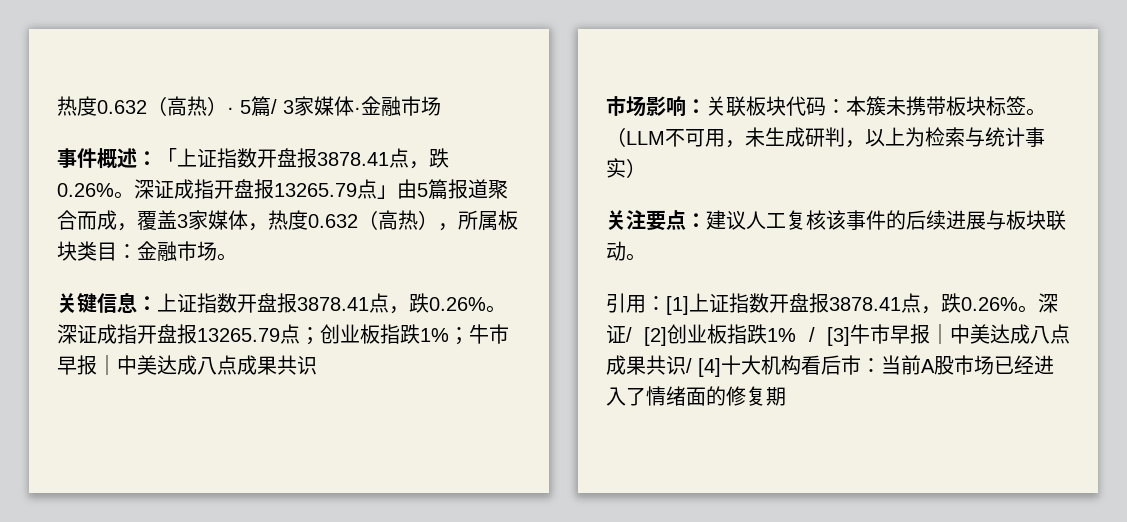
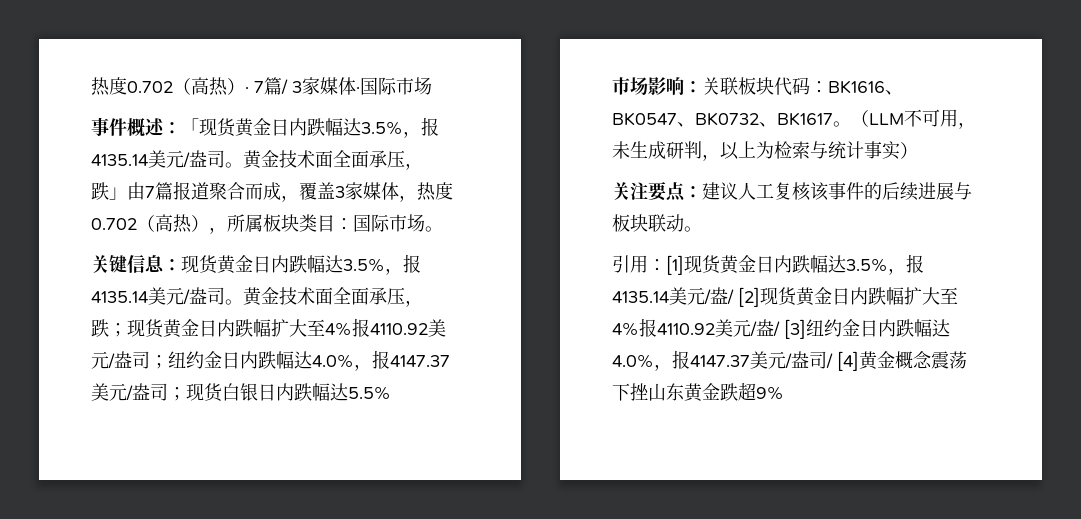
[57,96,147,116] 热度0.632 -> [91,77,173,96] 热度0.702
[240,100,251,114] 5 -> [254,81,264,93] 7
[361,96,401,116] 金融 -> [360,77,397,95] 国际
[177,148,449,169] [57,179,428,199] 上证指数开盘报3878.41点，跌0.26%。深证成指开盘报13265.79点」由5 -> [199,117,439,138] [91,150,423,170] [91,182,155,200] 现货黄金日内跌幅达3.5%，报4135.14美元/盎司。黄金技术面全面承压，跌」由7
[308,214,358,228] 0.632 -> [91,218,137,230] 0.702
[137,241,177,261] 金融 -> [353,214,390,232] 国际
[157,293,506,314] [57,324,509,345] [57,355,317,376] 上证指数开盘报3878.41点，跌0.26%。深证成指开盘报13265.79点；创业板指跌1%；牛市早报｜中美达成八点成果共识 -> [181,254,421,275] [91,287,423,307] [91,318,446,338] [91,350,450,371] [91,383,391,402] 现货黄金日内跌幅达3.5%，报4135.14美元/盎司。黄金技术面全面承压，跌；现货黄金日内跌幅扩大至4%报4110.92美元/盎司；纽约金日内跌幅达4.0%，报4147.37美元/盎司；现货白银日内跌幅达5.5%
[846,96,1026,116] 本簇未携带板块标签 -> [828,80,903,95] [612,112,833,127] BK1616、BK0547、BK0732、BK1617
[689,293,1058,314] [606,324,1070,346] [606,355,1054,377] [606,386,786,406] 上证指数开盘报3878.41点，跌0.26%。深证/ [2]创业板指跌1% / [3]牛市早报｜中美达成八点成果共识/ [4]十大机构看后市：当前A股市场已经进入了情绪面的修复期 -> [684,254,924,275] [612,287,958,307] [612,318,950,339] [612,350,967,371] [612,382,784,402] 现货黄金日内跌幅达3.5%，报4135.14美元/盎/ [2]现货黄金日内跌幅扩大至4%报4110.92美元/盎/ [3]纽约金日内跌幅达4.0%，报4147.37美元/盎司/ [4]黄金概念震荡下挫山东黄金跌超9%

